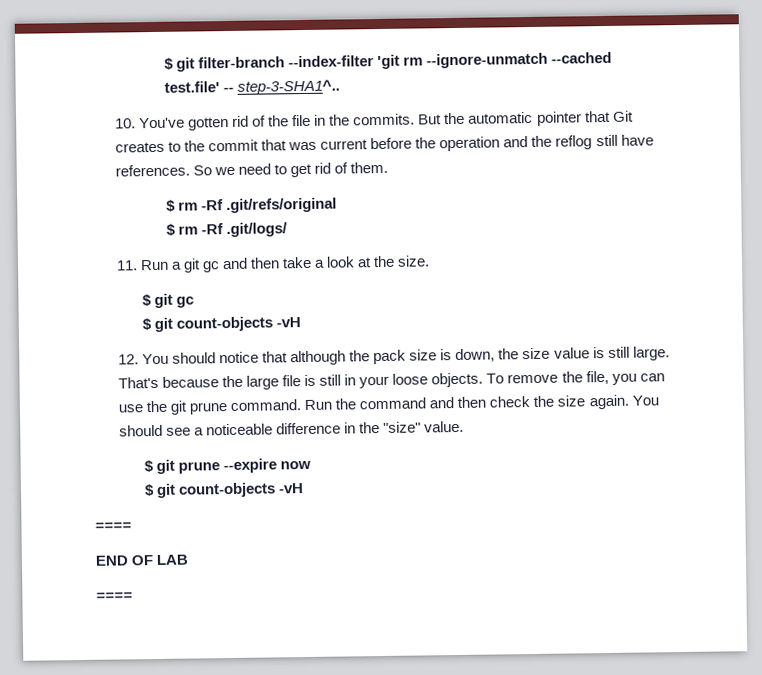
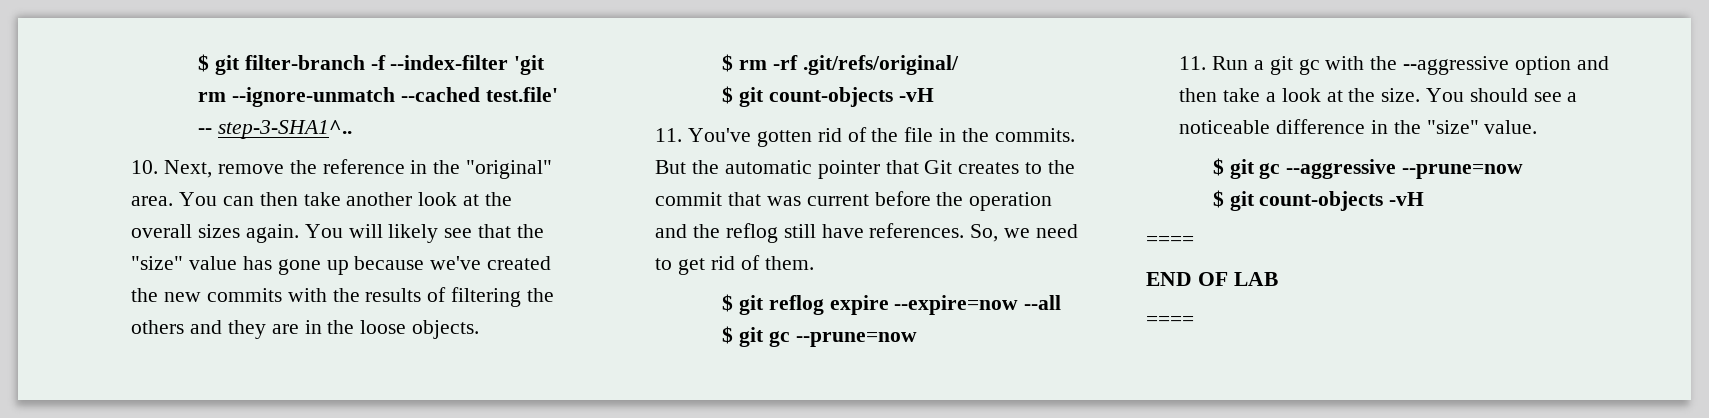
(285, 62) none -> [370,55,386,70] -f
(136, 123) none -> [164,159,553,179] [131,192,512,206] [131,224,544,243] [131,256,552,275] [131,287,554,307] [131,320,480,339] [722,54,959,75] [722,86,934,107] [655,128,683,142] Next, remove the reference in the "original" area. You can then take another look at the overall sizes again. You will likely see that the "size" value has gone up because we've created the new commits with the results of filtering the others and they are in the loose objects. // $ rm -rf .git/refs/original/ // $ git count-objects -vH // 11.
[192,165,212,176] So -> [970,224,999,242] So,
[177,197,337,214] [165,222,288,238] rm -Rf .git/refs/original // $ rm -Rf .git/logs/ -> [739,295,1062,315] [722,326,917,347] git reflog expire --expire=now --all // $ git gc --prune=now
(221, 267) none -> [1325,56,1571,75] with the --aggressive option
[141,293,194,309] [141,316,301,333] [117,346,670,366] [117,370,665,390] [117,394,629,415] // $ git gc // $ git count-objects -vH // 12. You should notice that although the pack size is down, the size value is still large. That's because the large file is still in your loose objects. To remove the file, you can use the git prune command. Run the command and then check the size again. -> (1421, 95) none
[177,458,311,474] prune --expire now -> [1259,159,1524,179] gc --aggressive --prune=now

